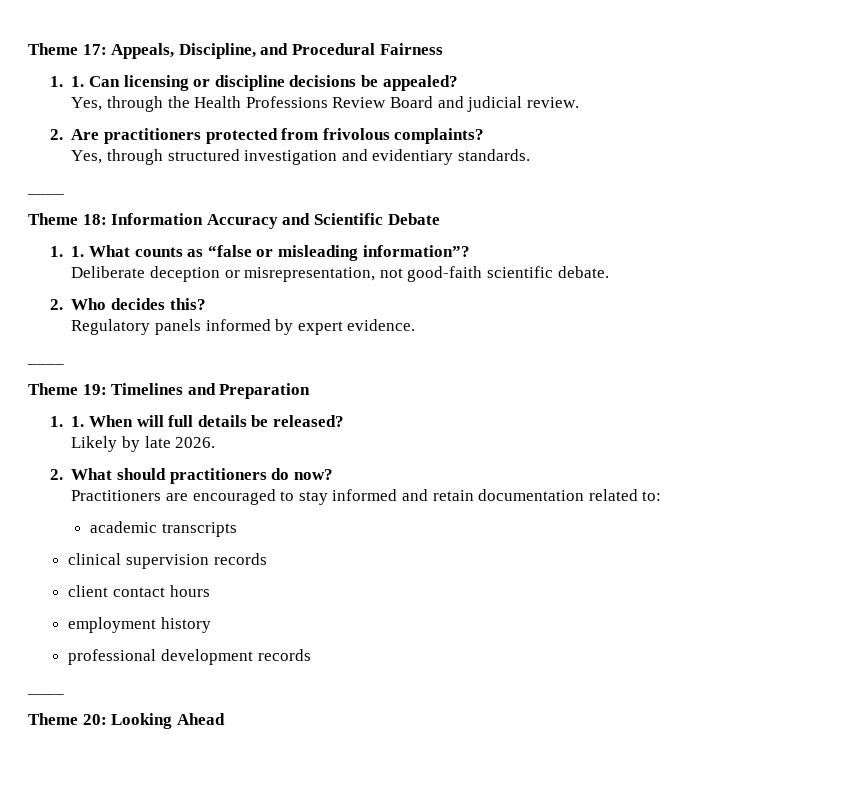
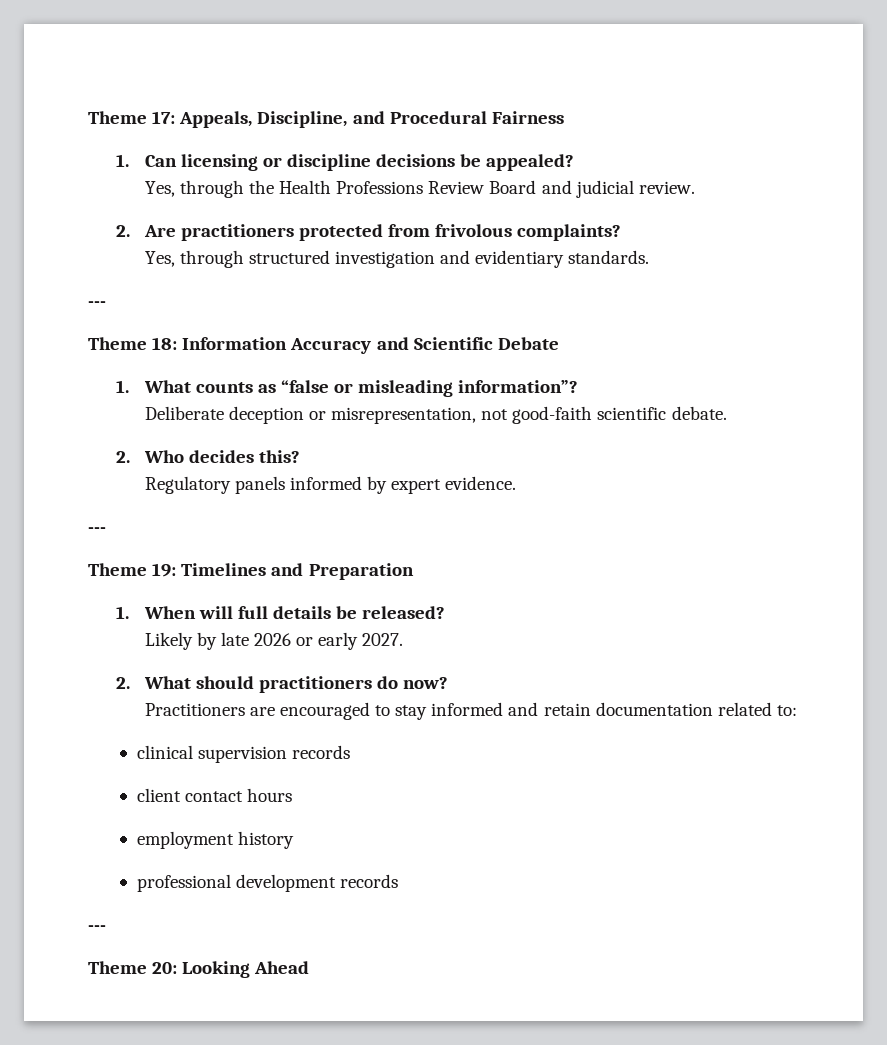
[71,76,85,87] 1. -> (130, 160) none
[27,193,64,195] ____ -> [88,301,106,307] ---
[71,246,85,257] 1. -> (130, 386) none
[27,363,64,365] ____ -> [88,527,106,533] ---
[71,416,85,427] 1. -> (130, 612) none
[175,437,216,448] 2026. -> [254,632,404,650] 2026 or early 2027.
[90,521,237,537] // academic transcripts -> (797, 710) none
[27,693,64,695] ____ -> [88,925,106,931] ---

